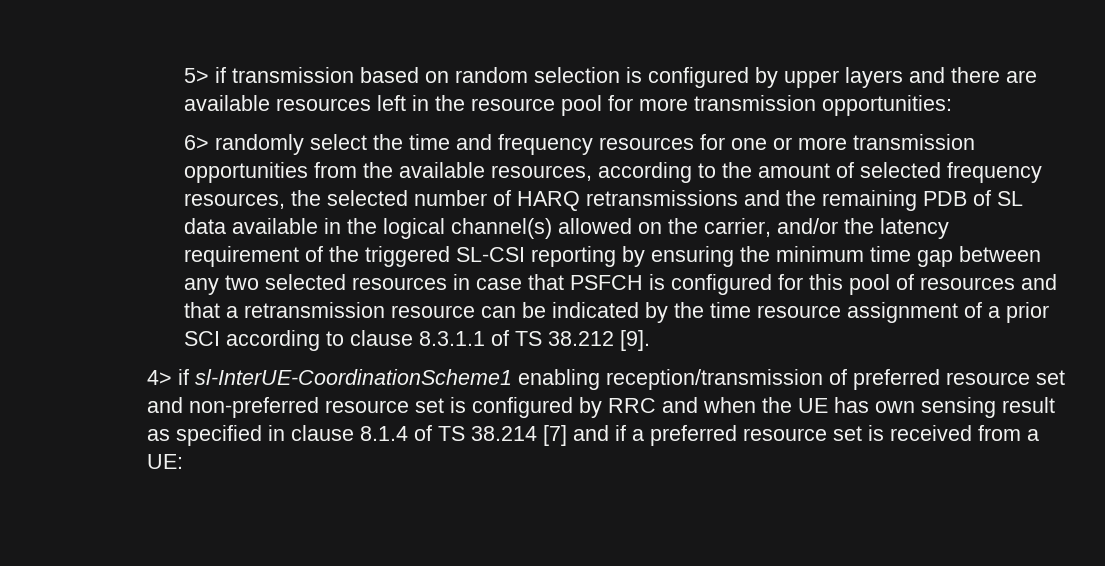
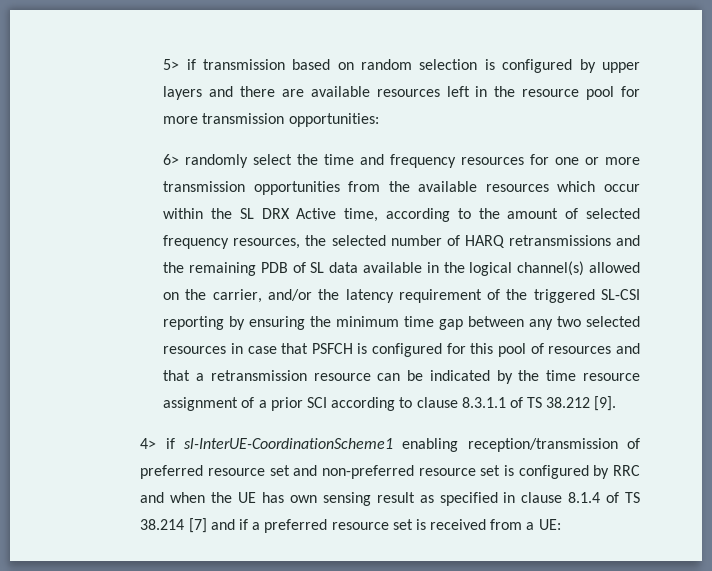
[490,165,592,181] resources, -> [485,181,640,192] [163,208,379,222] resources which occur within the SL DRX Active time,

